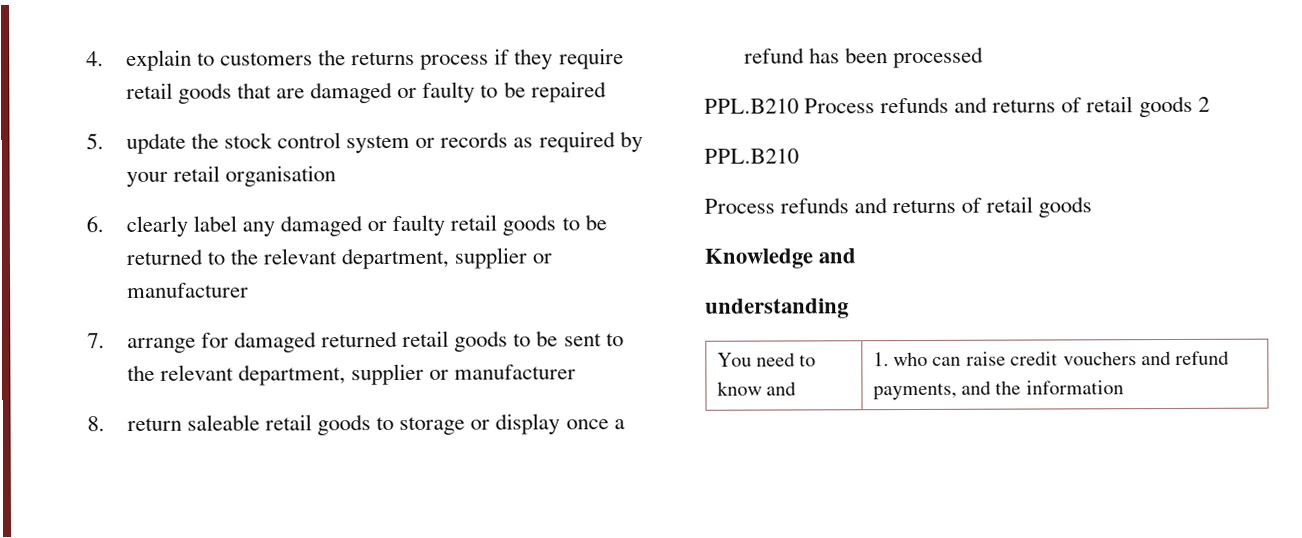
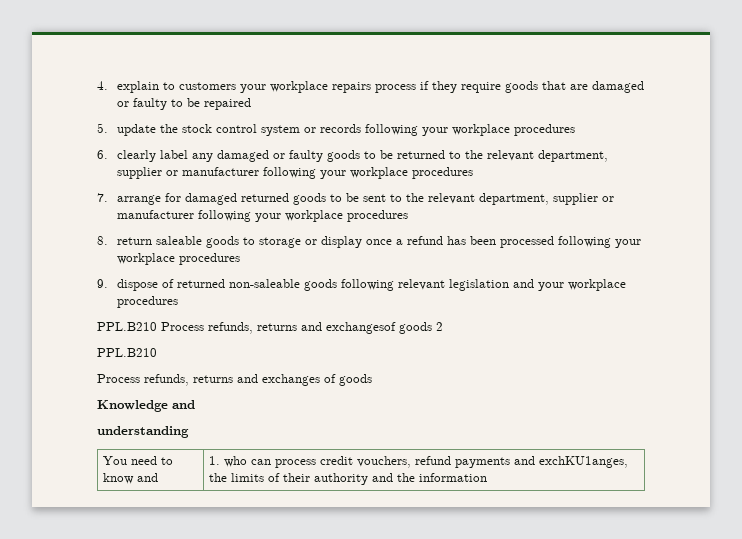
[318,49,416,66] the returns -> [240,81,372,93] your workplace repairs
[125,82,173,100] retail -> (502, 87) none
[513,131,643,153] [125,165,337,188] as required by your retail organisation -> [365,124,576,136] following your workplace procedures
[450,214,498,231] retail -> (324, 156) none
(249, 290) none -> [263,167,474,179] following your workplace procedures
[402,330,450,347] retail -> (290, 197) none
(577, 372) none -> [198,210,409,222] following your workplace procedures
[265,414,313,431] retail -> (203, 240) none
[704,96,1134,114] // PPL.B210 Process refunds and returns of retail -> [558,236,642,248] [117,253,241,265] [97,279,627,291] [117,296,179,308] [97,322,396,334] following your workplace procedures // 9. dispose of returned non-saleable goods following relevant legislation and your workplace procedures // PPL.B210 Process refunds, returns and exchangesof
[780,196,1034,214] refunds and returns of retail -> [144,374,336,386] refunds, returns and exchanges of
[965,350,1230,366] [872,382,957,401] raise credit vouchers and refund payments, -> [275,456,629,468] [209,473,369,485] process credit vouchers, refund payments and exchKU1anges, the limits of their authority

